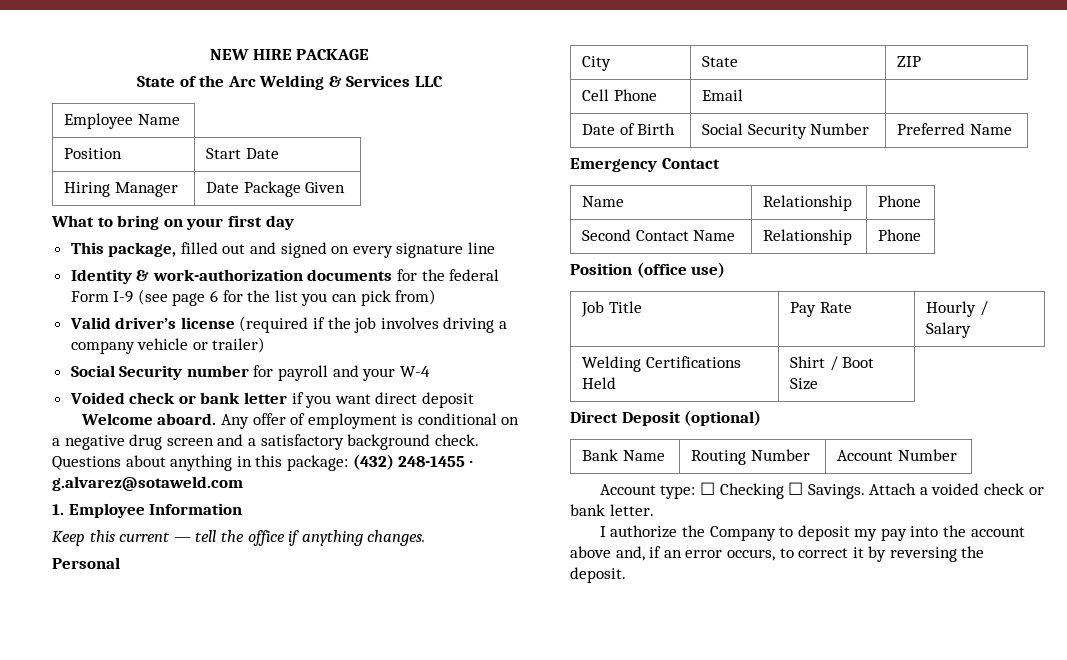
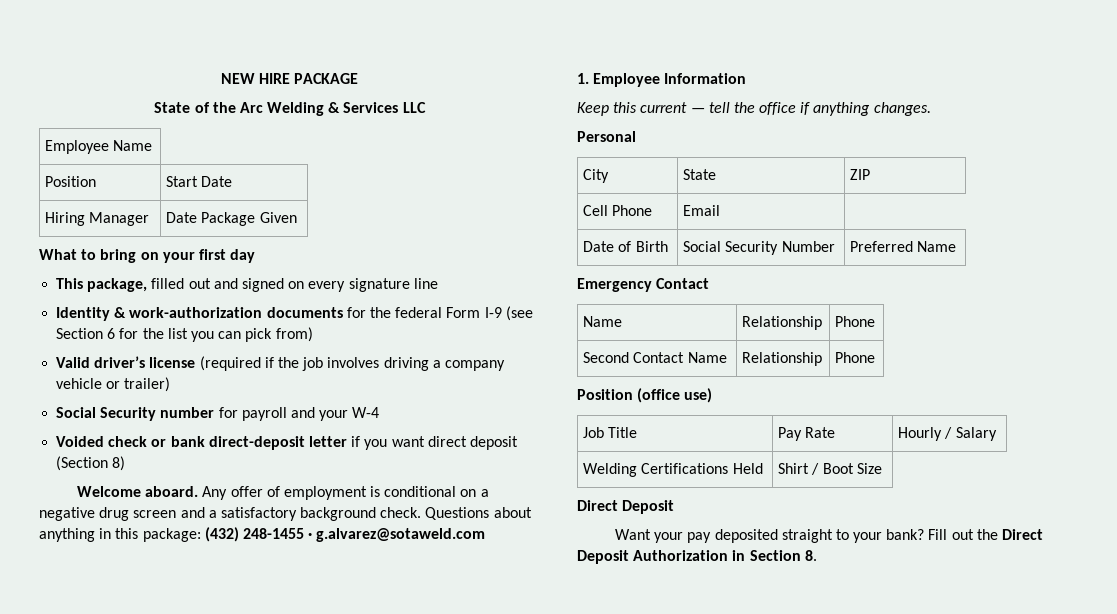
[172,293,206,306] page -> [56,328,104,339] Section
(241, 398) none -> [208,436,305,450] direct-deposit
(475, 400) none -> [56,456,126,471] (Section 8)
[684,410,762,426] [582,449,665,461] [691,449,810,465] [837,449,957,461] [599,482,1044,499] [570,504,654,516] [599,525,1025,541] [570,546,985,562] [570,567,626,583] (optional) // Bank Name | Routing Number | Account Number // Account type: ☐ Checking ☐ Savings. Attach a voided check or bank letter. // I authorize the Company to deposit my pay into the account above and, if an error occurs, to correct it by reversing the deposit. -> [614,529,1044,543] [577,550,817,564] // Want your pay deposited straight to your bank? Fill out the Direct Deposit Authorization in Section 8.

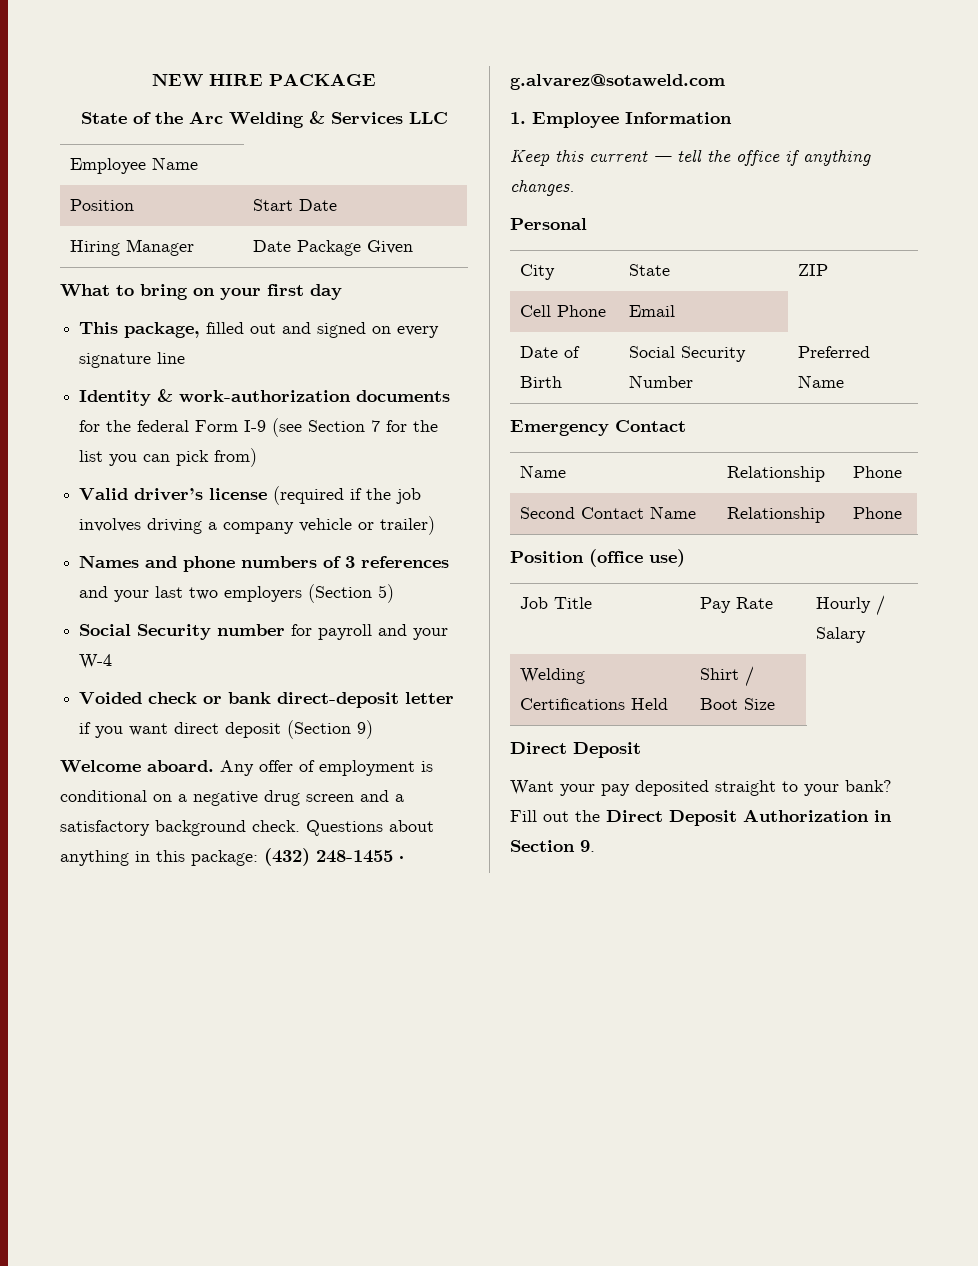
[107,328,116,339] 6 -> [371,420,381,432] 7
(171, 384) none -> [79,555,450,572] [79,584,395,603] // Names and phone numbers of 3 references and your last two employers (Section 5)
[112,456,126,471] 8) -> [357,720,374,739] 9)
[804,550,817,561] 8. -> [580,840,595,852] 9.

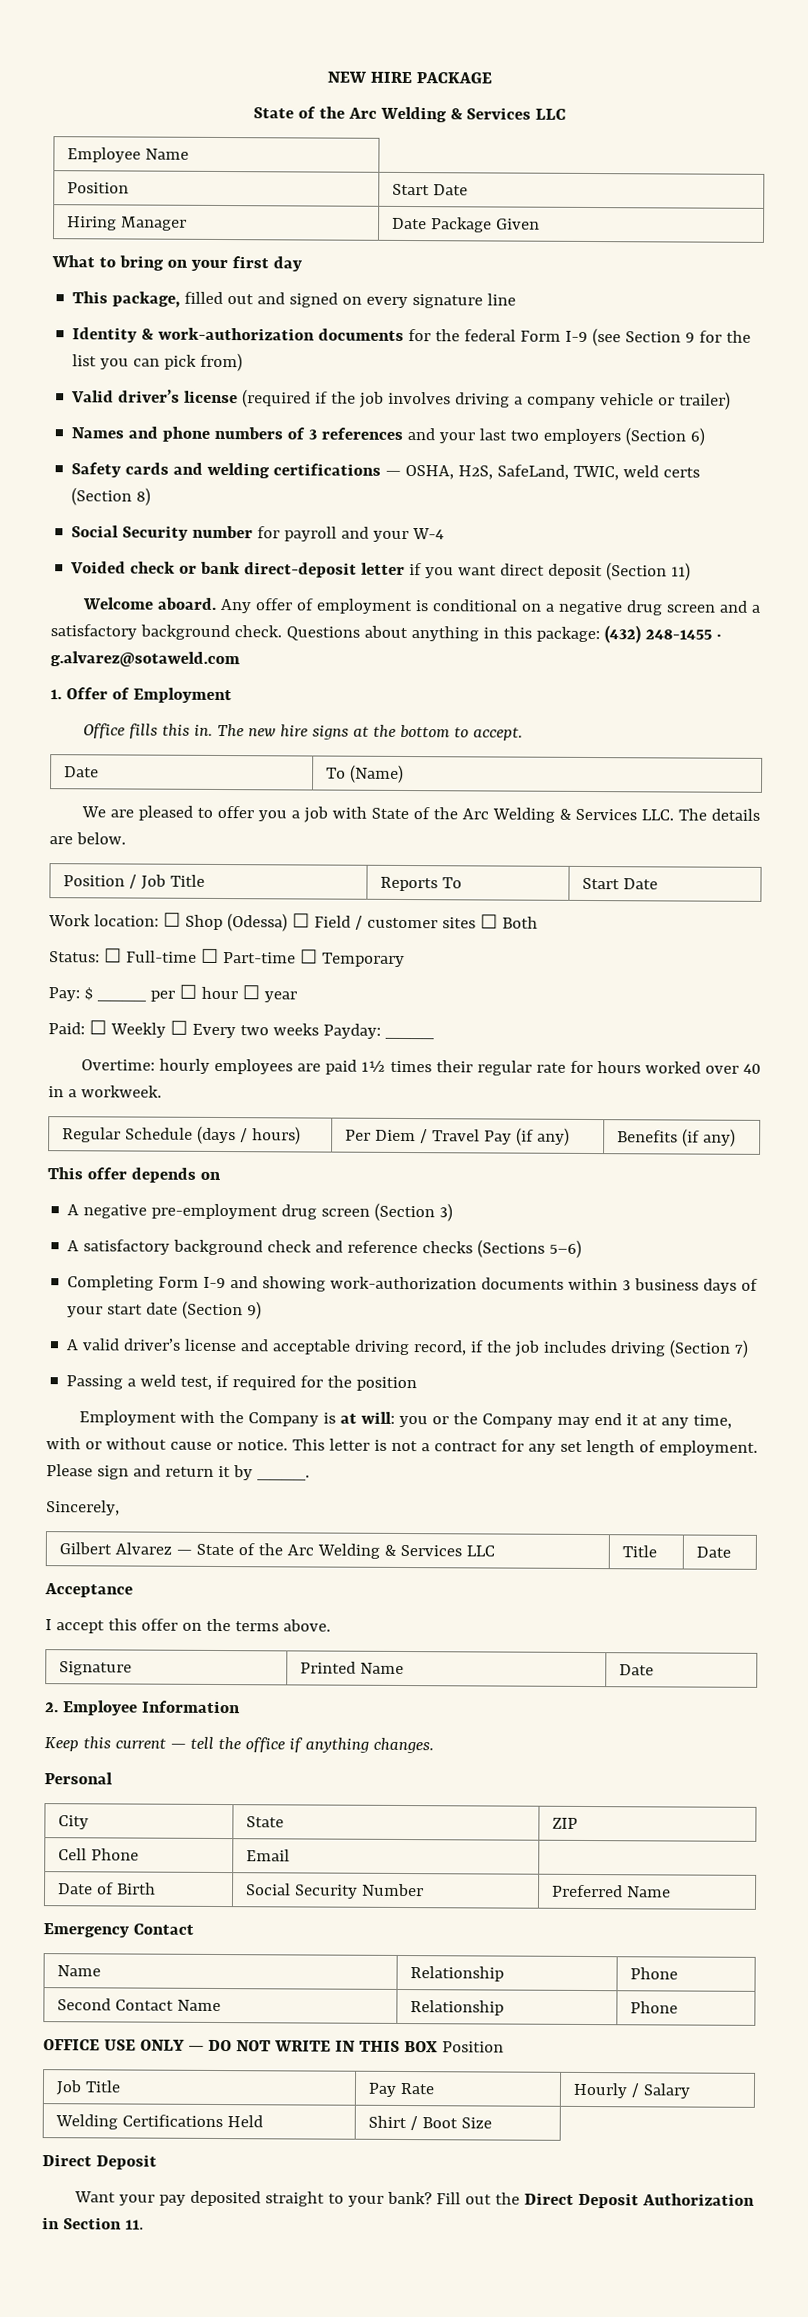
[371,420,381,432] 7 -> [685,332,696,343] 9
[378,584,395,603] 5) -> [690,427,706,446] [71,462,701,481] [71,487,152,506] 6) // Safety cards and welding certifications — OSHA, H2S, SafeLand, TWIC, weld certs (Section 8)
[357,720,374,739] 9) -> [671,562,692,581] 11)
(526, 118) none -> [65,687,232,704] [82,723,523,741] [63,766,99,778] [325,764,404,783] [80,805,760,823] [49,832,126,845] [62,874,205,890] [379,876,462,892] [581,877,658,890] [48,912,538,932] [49,948,405,967] [48,984,297,1003] [48,1020,435,1040] [80,1058,761,1076] [48,1085,162,1098] [61,1125,301,1145] [344,1127,570,1146] [616,1128,736,1147] [47,1167,221,1183] [67,1202,454,1222] [67,1239,583,1258] [67,1275,759,1294] [67,1300,263,1320] [66,1338,750,1358] [66,1374,418,1392] [78,1410,732,1429] [46,1437,758,1456] [46,1464,310,1481] [46,1500,120,1516] [58,1542,495,1559] [621,1545,657,1558] [695,1546,731,1558] [44,1583,133,1598] [45,1618,331,1634] [58,1661,132,1676] [299,1661,404,1675] [618,1664,654,1676] [44,1702,59,1713] Offer of Employment // Office fills this in. The new hire signs at the bottom to accept. // Date | To (Name) // We are pleased to offer you a job with State of the Arc Welding & Services LLC. The details are below. // Position / Job Title | Reports To | Start Date // Work location: ☐ Shop (Odessa) ☐ Field / customer sites ☐ Both // Status: ☐ Full-time ☐ Part-time ☐ Temporary // Pay: $ ____ per ☐ hour ☐ year // Paid: ☐ Weekly ☐ Every two weeks Payday: ____ // Overtime: hourly employees are paid 1½ times their regular rate for hours worked over 40 in a workweek. // Regular Schedule (days / hours) | Per Diem / Travel Pay (if any) | Benefits (if any) // This offer depends on // A negative pre-employment drug screen (Section 3) // A satisfactory background check and reference checks (Sections 5–6) // Completing Form I-9 and showing work-authorization documents within 3 business days of your start date (Section 9) // A valid driver’s license and acceptable driving record, if the job includes driving (Section 7) // Passing a weld test, if required for the position // Employment with the Company is at will: you or the Company may end it at any time, with or without cause or notice. This letter is not a contract for any set length of employment. Please sign and return it by ____. // Sincerely, // Gilbert Alvarez — State of the Arc Welding & Services LLC | Title | Date // Acceptance // I accept this offer on the terms above. // Signature | Printed Name | Date // 2.
[510,549,685,567] Position (office use) -> [43,2039,504,2053] OFFICE USE ONLY — DO NOT WRITE IN THIS BOX Position
[580,840,595,852] 9. -> [124,2219,144,2230] 11.

